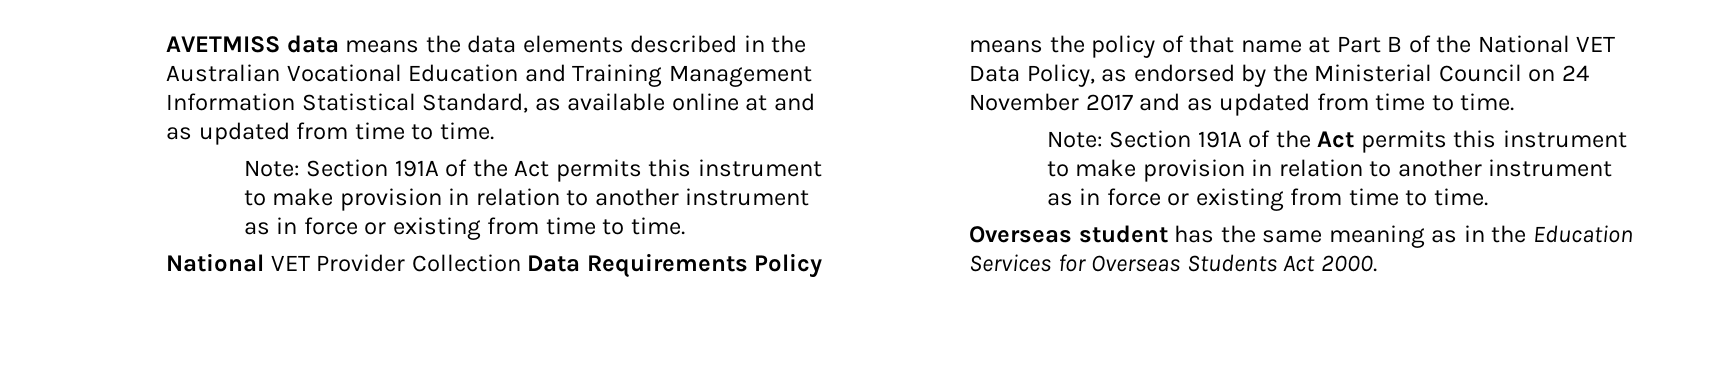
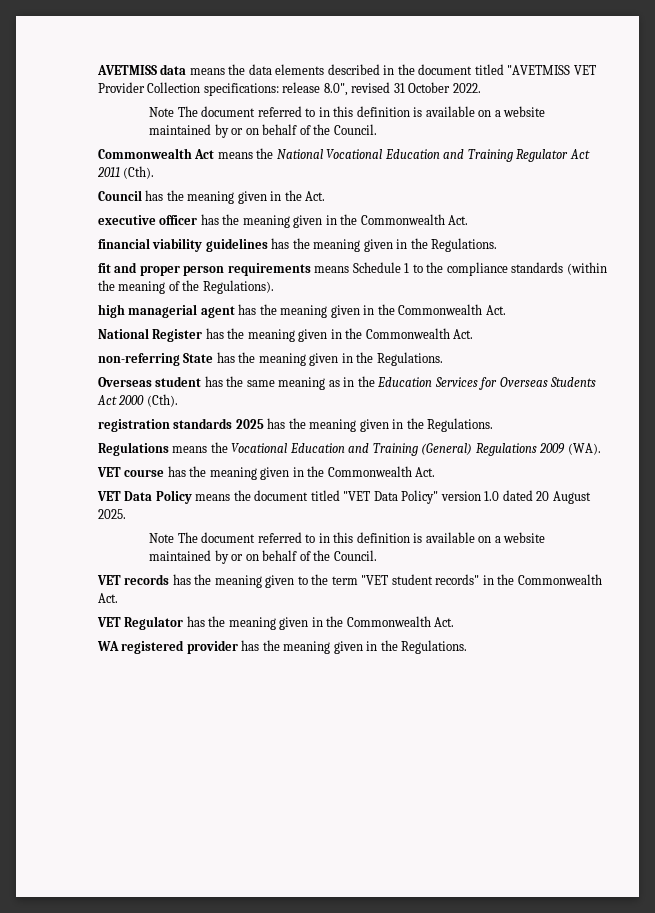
[166,64,812,87] [166,93,815,113] [166,122,494,145] [243,159,822,182] [243,188,810,211] [243,217,685,240] [166,253,823,278] [969,35,1616,58] [969,64,1589,87] [969,93,1515,116] [1046,130,1627,153] [1046,159,1613,182] [1046,188,1488,211] Australian Vocational Education and Training Management Information Statistical Standard, as available online at and as updated from time to time. // Note: Section 191A of the Act permits this instrument to make provision in relation to another instrument as in force or existing from time to time. // National VET Provider Collection Data Requirements Policy means the policy of that name at Part B of the National VET Data Policy, as endorsed by the Ministerial Council on 24 November 2017 and as updated from time to time. // Note: Section 191A of the Act permits this instrument to make provision in relation to another instrument as in force or existing from time to time. -> [418,64,596,75] [97,82,481,96] [149,106,546,117] [149,124,377,138] [97,148,590,162] [96,166,155,179] [97,190,326,204] [97,214,469,228] [97,238,498,252] [97,262,607,276] [97,280,274,294] [97,304,506,318] [97,328,474,342] [97,352,443,366] document titled "AVETMISS VET Provider Collection specifications: release 8.0", revised 31 October 2022. // Note The document referred to in this definition is available on a website maintained by or on behalf of the Council. // Commonwealth Act means the National Vocational Education and Training Regulator Act 2011 (Cth). // Council has the meaning given in the Act. // executive officer has the meaning given in the Commonwealth Act. // financial viability guidelines has the meaning given in the Regulations. // fit and proper person requirements means Schedule 1 to the compliance standards (within the meaning of the Regulations). // high managerial agent has the meaning given in the Commonwealth Act. // National Register has the meaning given in the Commonwealth Act. // non-referring State has the meaning given in the Regulations.
[1320,255,1377,272] 2000. -> [118,394,178,407] [97,418,494,432] [97,442,601,456] [96,466,436,480] [96,490,591,504] [97,509,126,519] [149,532,546,543] [149,550,377,564] [96,574,602,588] [97,593,118,603] [96,616,455,630] [96,640,468,654] 2000 (Cth). // registration standards 2025 has the meaning given in the Regulations. // Regulations means the Vocational Education and Training (General) Regulations 2009 (WA). // VET course has the meaning given in the Commonwealth Act. // VET Data Policy means the document titled "VET Data Policy" version 1.0 dated 20 August 2025. // Note The document referred to in this definition is available on a website maintained by or on behalf of the Council. // VET records has the meaning given to the term "VET student records" in the Commonwealth Act. // VET Regulator has the meaning given in the Commonwealth Act. // WA registered provider has the meaning given in the Regulations.

